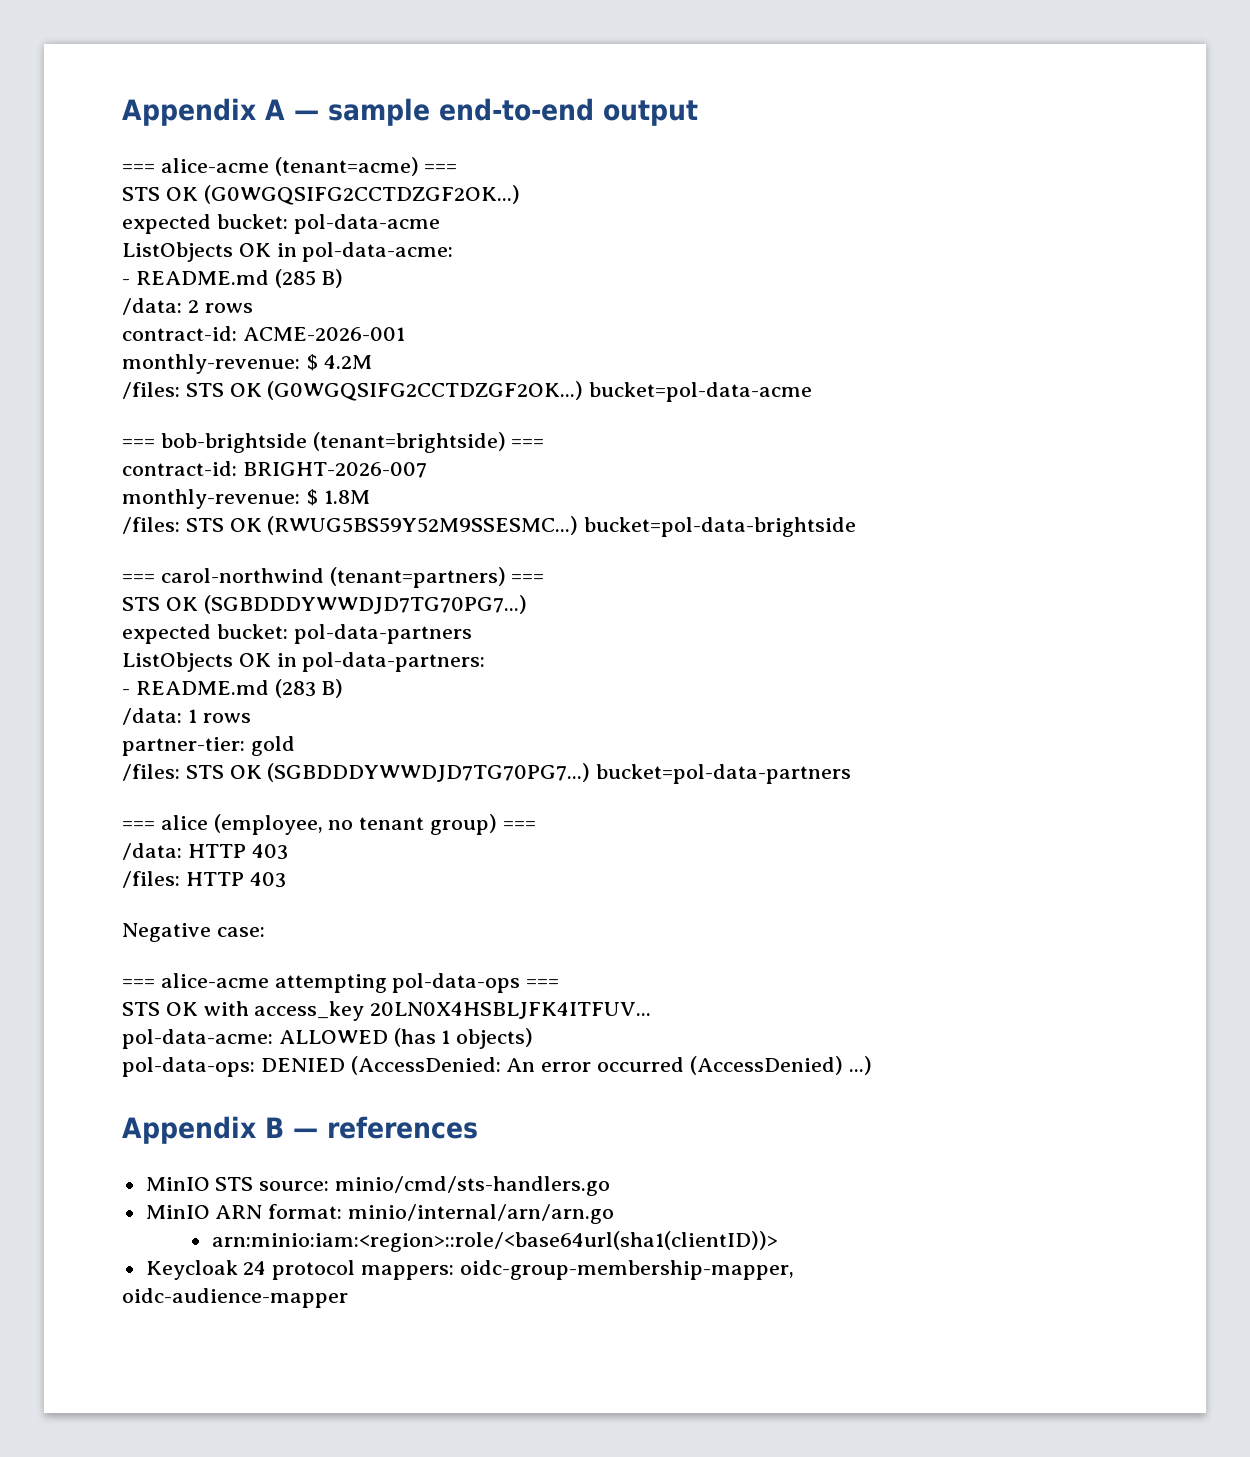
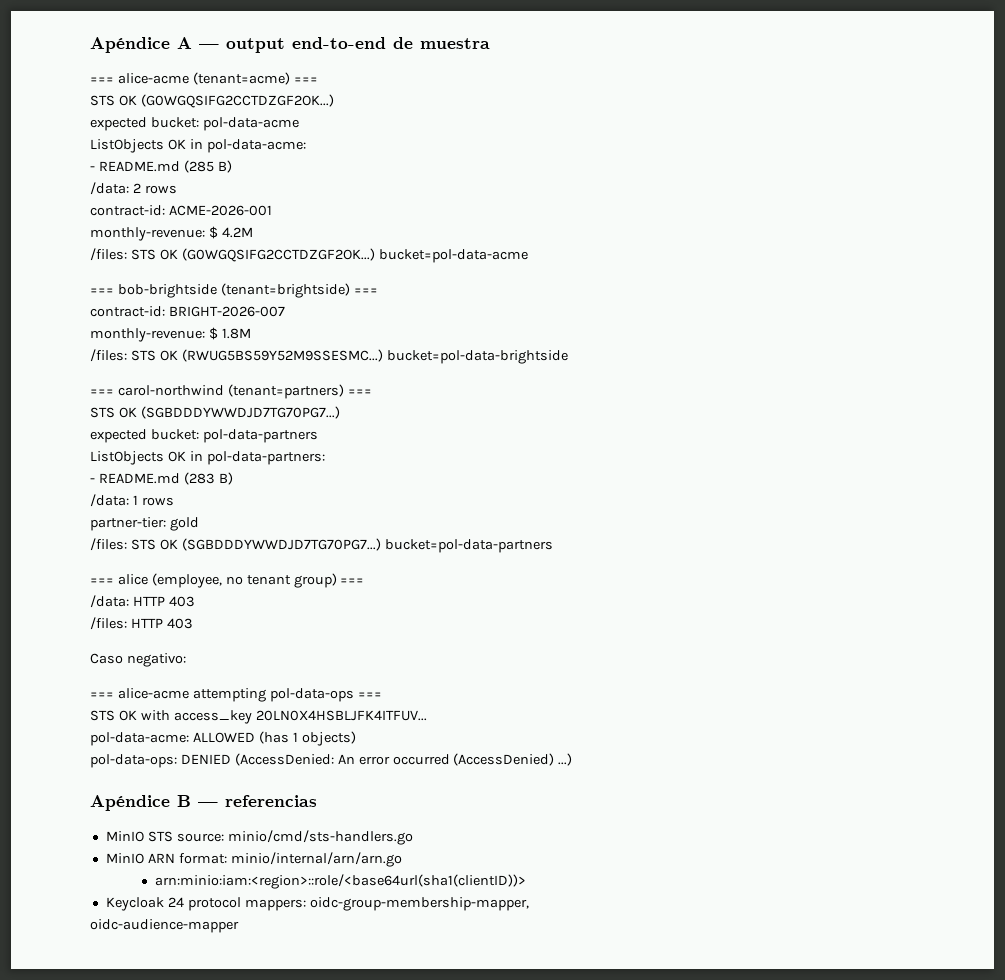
[122,98,256,126] Appendix -> [90,37,170,53] Apéndice
[328,98,698,126] sample end-to-end output -> [226,37,490,53] output end-to-end de muestra
[122,923,265,942] Negative case: -> [90,653,186,667] Caso negativo:
[122,1116,256,1144] Appendix -> [90,795,170,811] Apéndice
[327,1116,478,1139] references -> [225,795,317,807] referencias

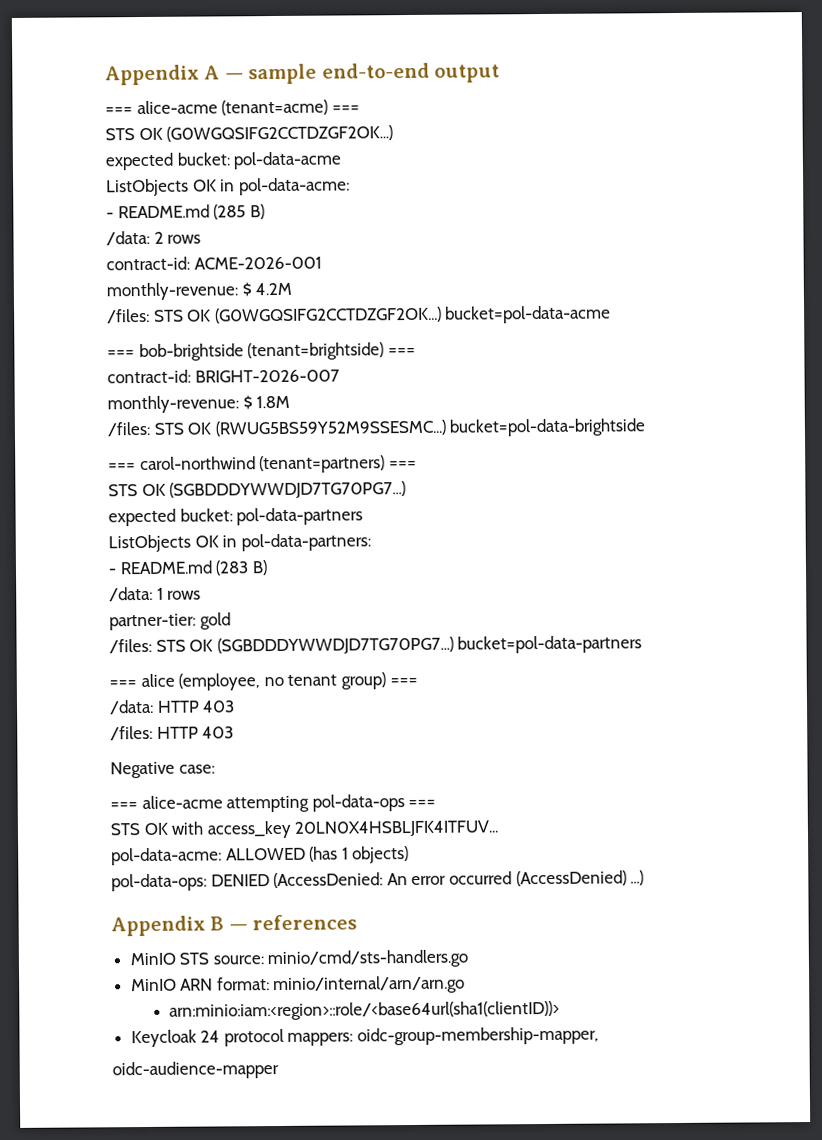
[90,37,170,53] Apéndice -> [105,64,200,86] Appendix
(219, 46) none -> [248,62,430,85] sample end-to-end
[292,37,490,49] end-to-end de muestra -> (500, 73) none
[90,653,186,667] Caso negativo: -> [110,761,215,779] Negative case:
[90,795,170,811] Apéndice -> [111,915,206,937] Appendix
[225,795,317,807] referencias -> [252,914,358,931] references

